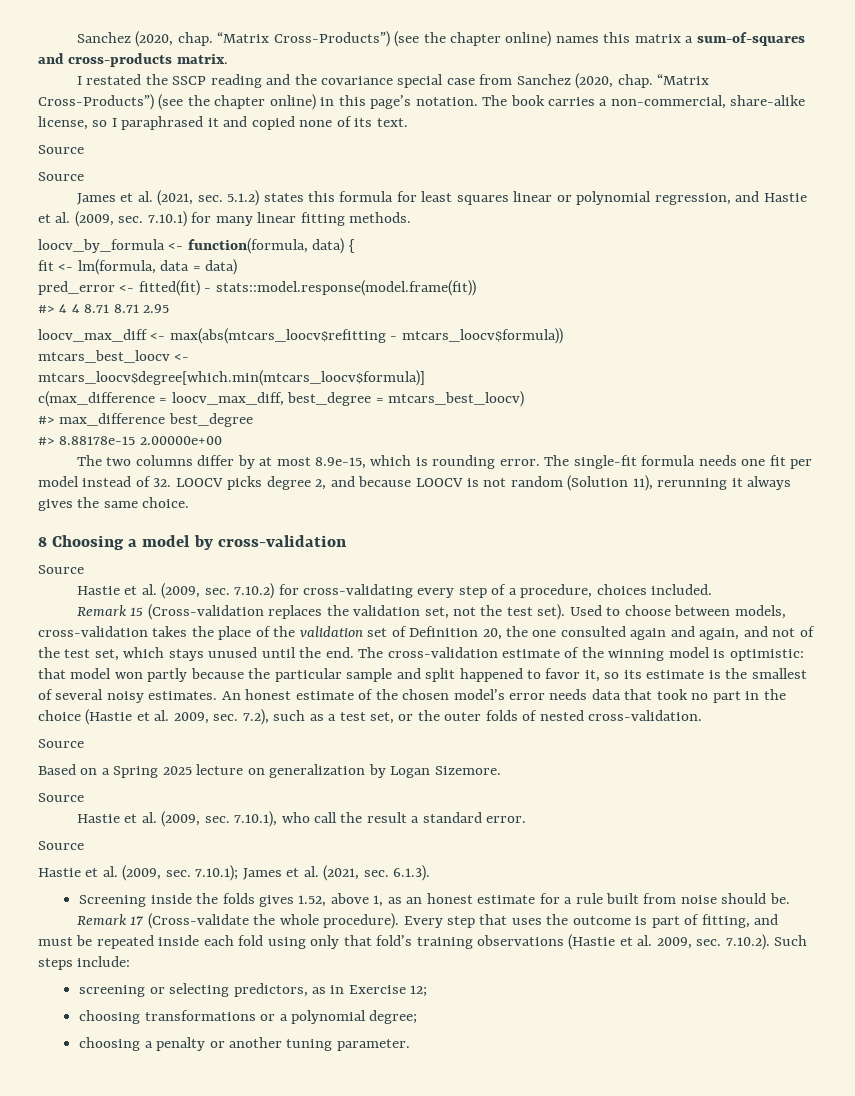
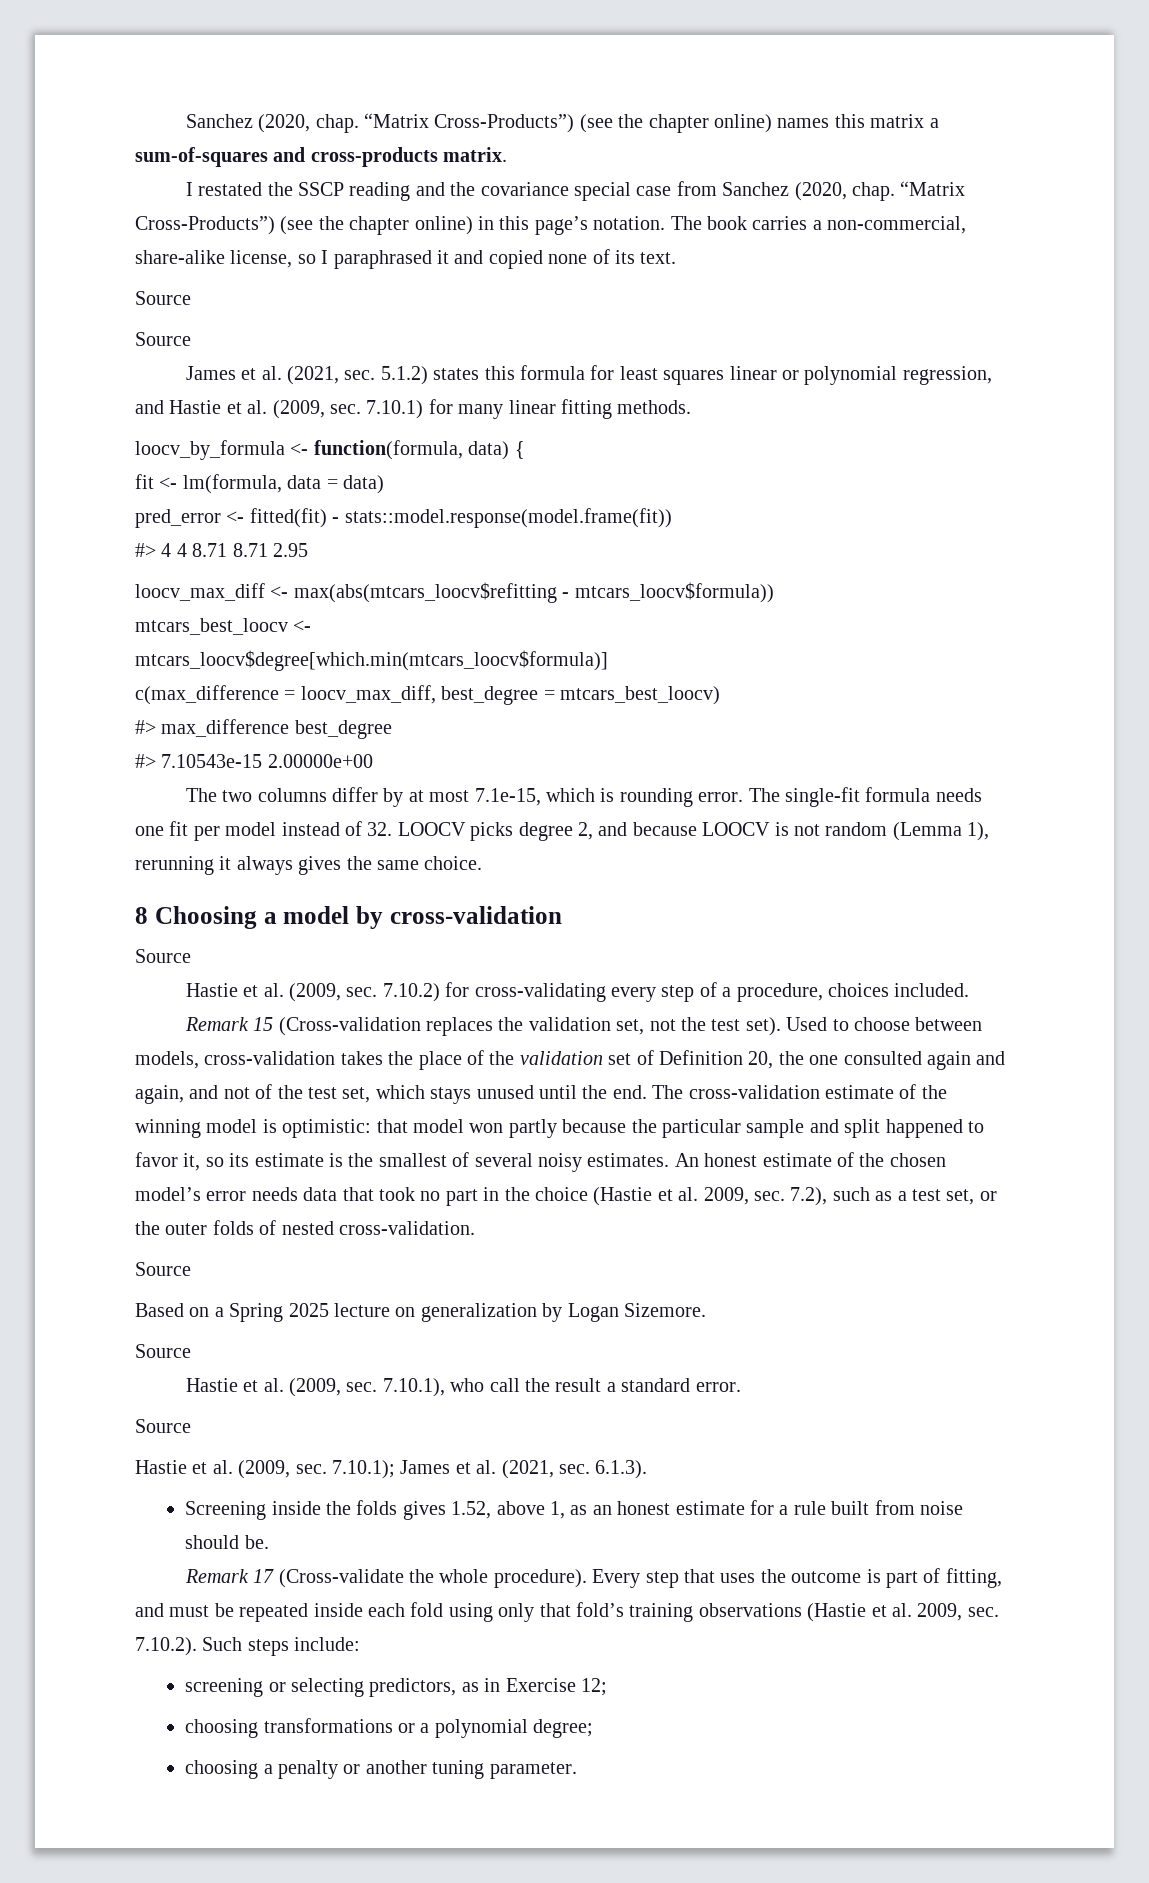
[59,436,136,445] 8.88178e-15 -> [161,754,263,768] 7.10543e-15
[314,457,366,469] 8.9e-15, -> [474,788,541,806] 7.1e-15,
[567,475,653,491] (Solution 11), -> [892,822,990,841] (Lemma 1),

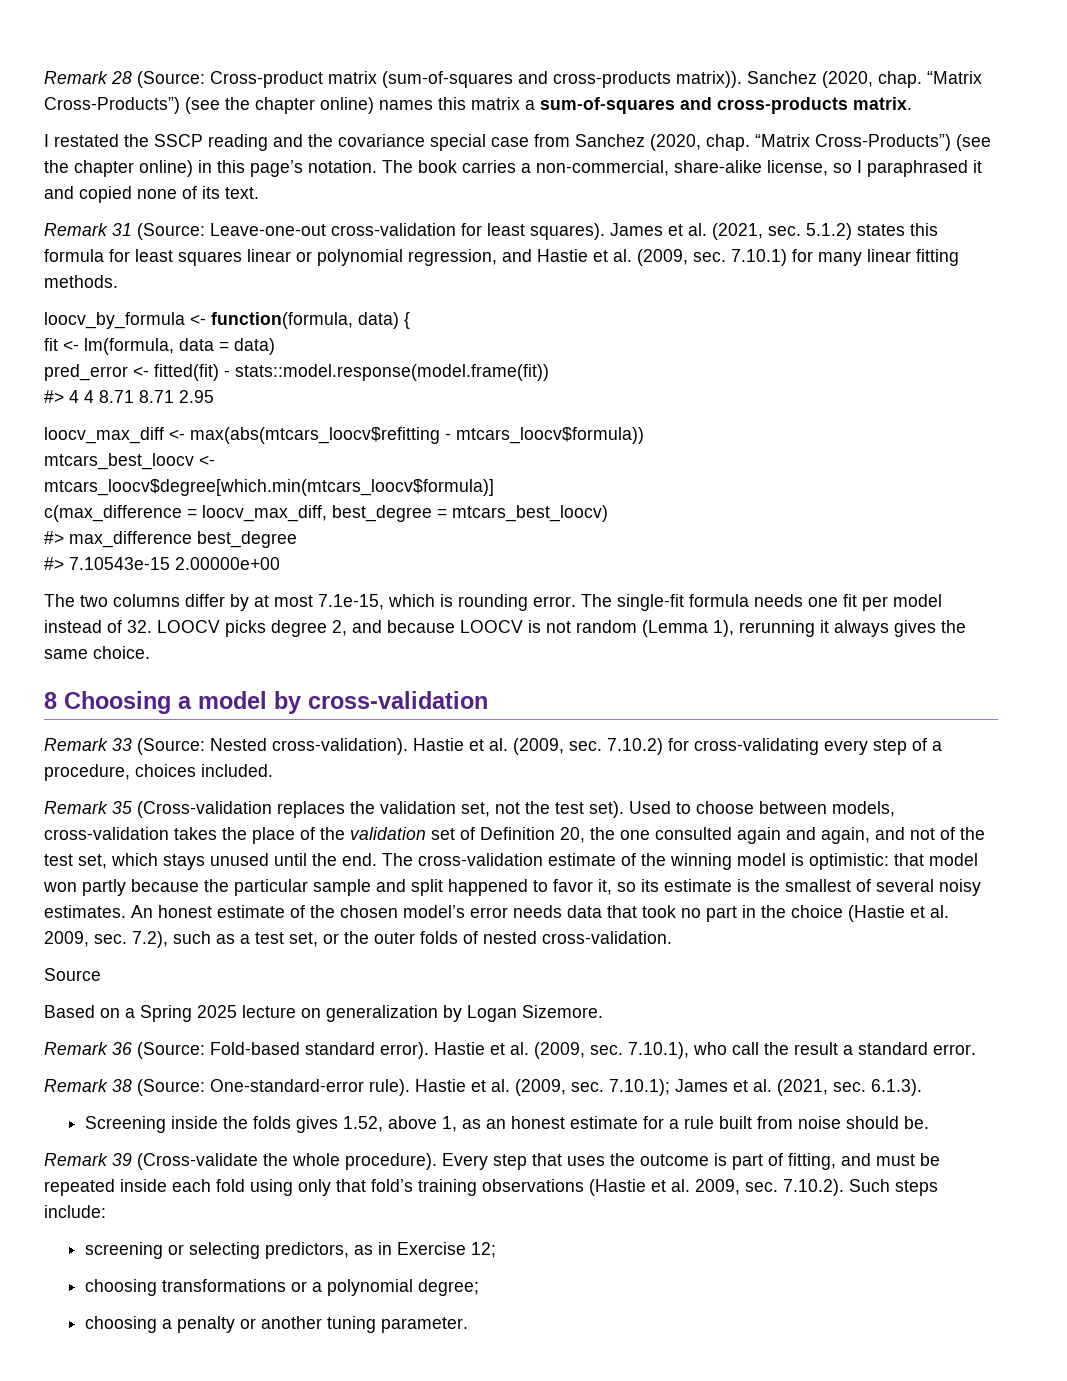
(185, 121) none -> [44,71,742,88] Remark 28 (Source: Cross-product matrix (sum-of-squares and cross-products matrix)).
[135,291,191,305] [135,332,191,346] Source // Source // -> [44,223,605,240] Remark 31 (Source: Leave-one-out cross-validation for least squares).
[135,949,191,963] Source // -> [44,738,408,755] Remark 33 (Source: Nested cross-validation).
[253,1017,274,1031] 15 -> [112,801,132,814] 35
[135,1344,191,1358] Source // -> [44,1042,429,1059] Remark 36 (Source: Fold-based standard error).
[135,1419,191,1433] Source // -> [44,1079,410,1096] Remark 38 (Source: One-standard-error rule).
[253,1569,275,1583] 17 -> [112,1153,132,1166] 39

